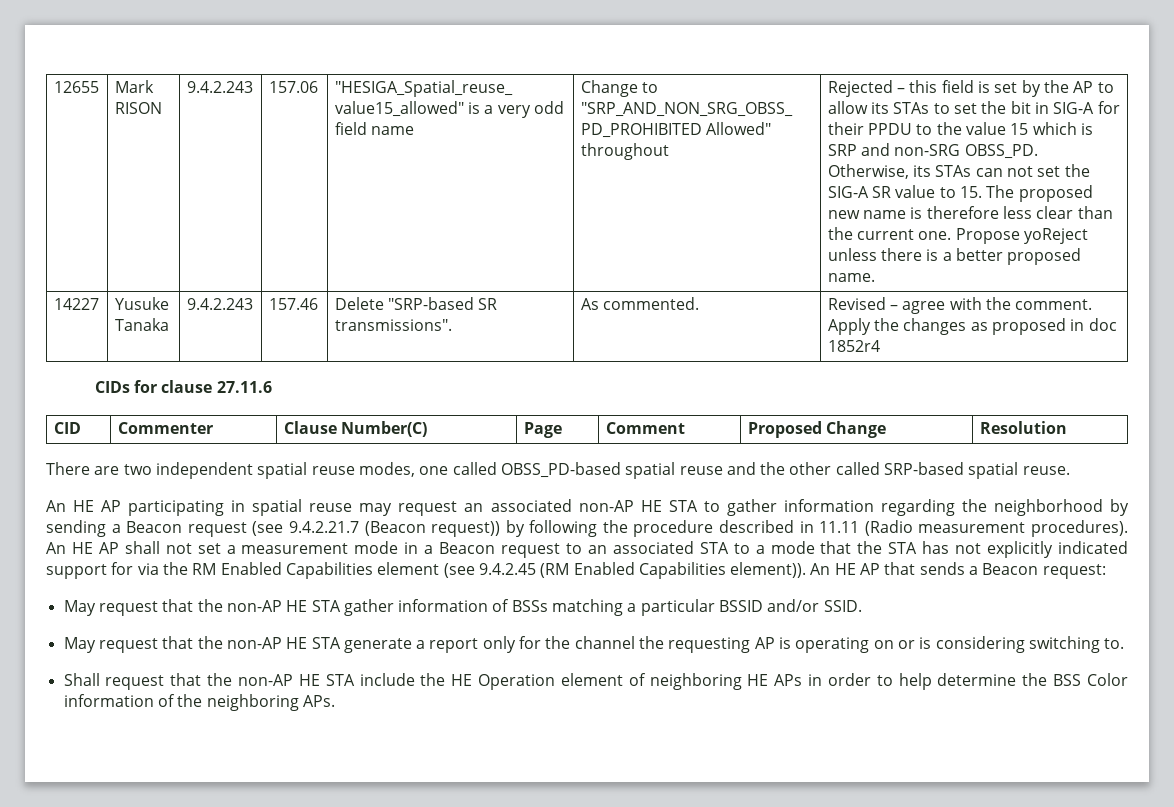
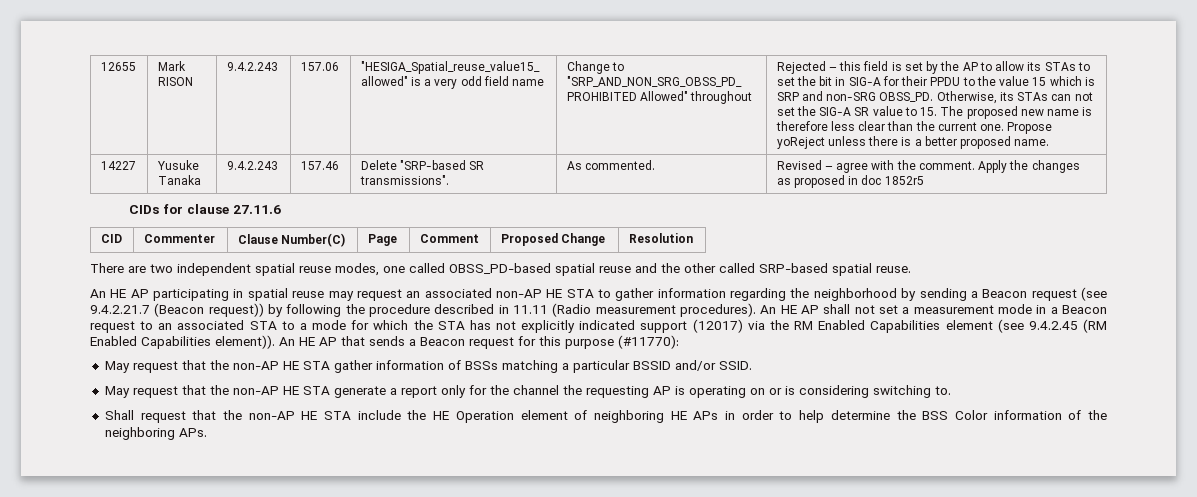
[827,340,880,352] 1852r4 -> [884,176,924,185] 1852r5
[820,541,852,554] that -> [351,320,409,330] for which
[111,562,134,575] for -> [692,319,743,333] (12017)
[1042,564,1106,579] request: -> [469,335,679,349] request for this purpose (#11770):

